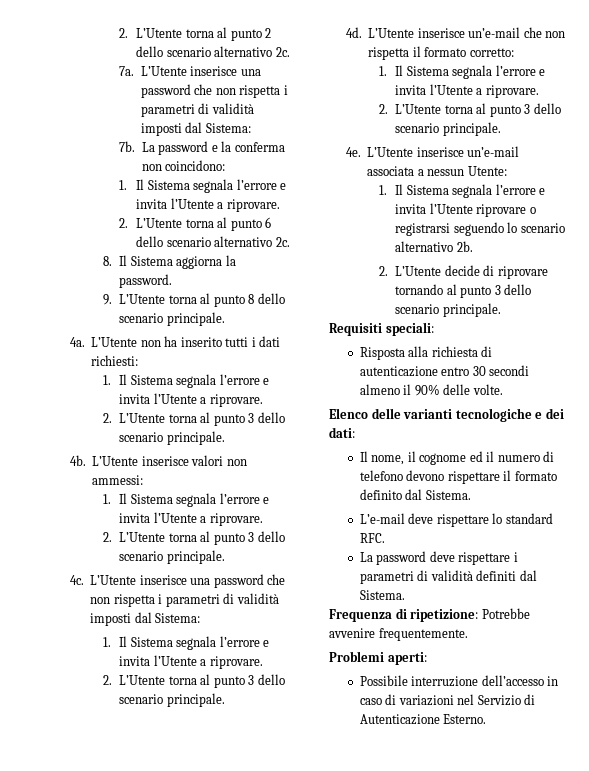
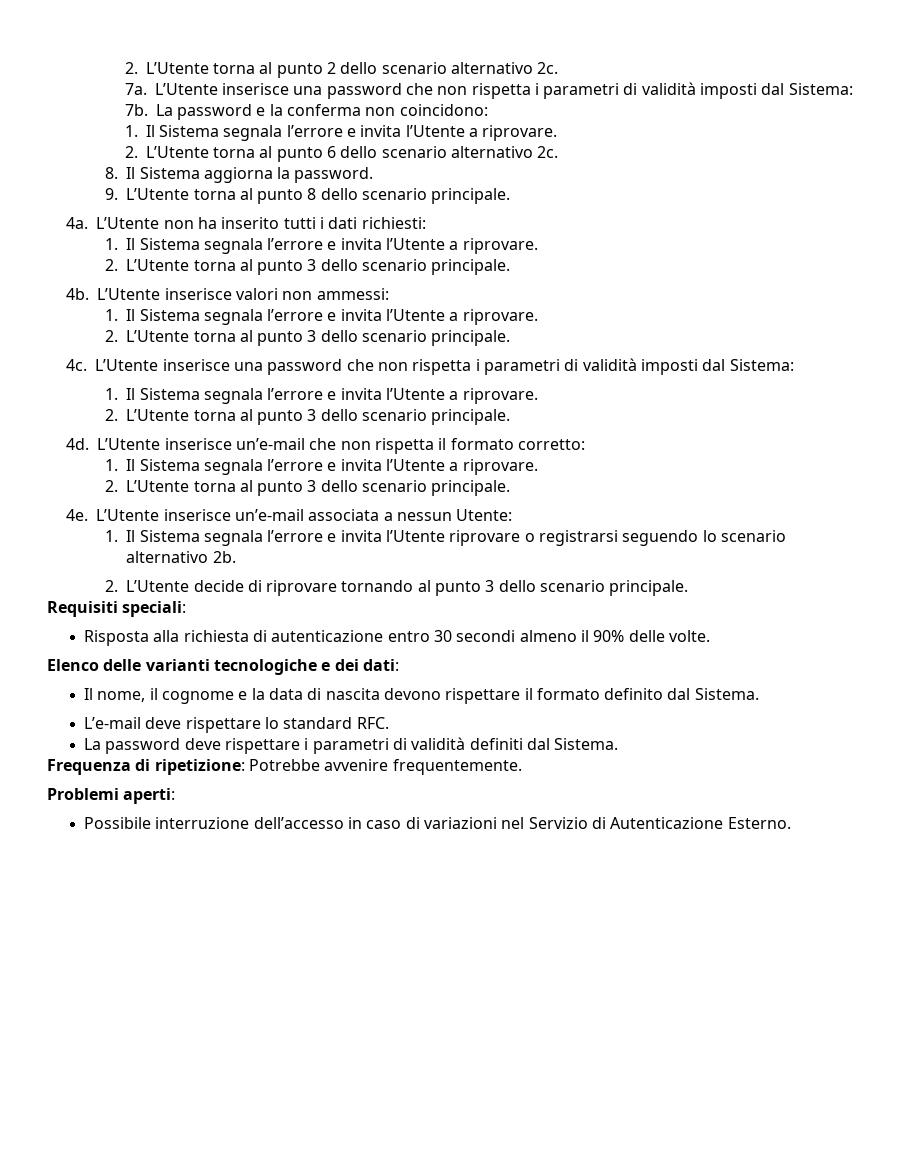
[469,451,555,462] [359,470,403,481] ed il numero di telefono -> [238,688,380,700] e la data di nascita

